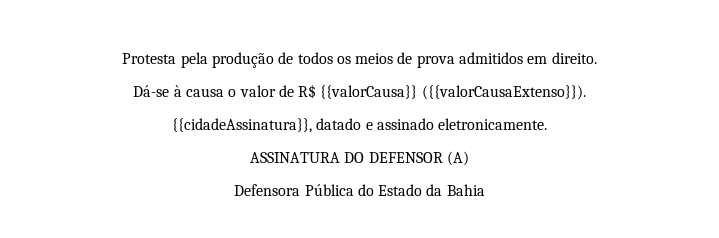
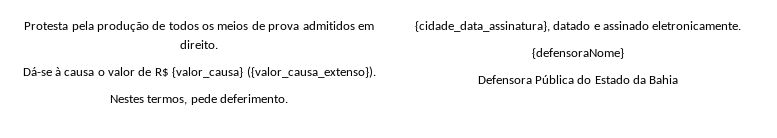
[320,85,586,100] [171,118,312,133] {{valorCausa}} ({{valorCausaExtenso}}). // {{cidadeAssinatura}}, -> [172,66,376,78] [109,94,289,105] [414,21,550,32] {valor_causa} ({valor_causa_extenso}). // Nestes termos, pede deferimento. // {cidade_data_assinatura},
[250,151,469,166] ASSINATURA DO DEFENSOR (A) -> [532,48,624,59] {defensoraNome}

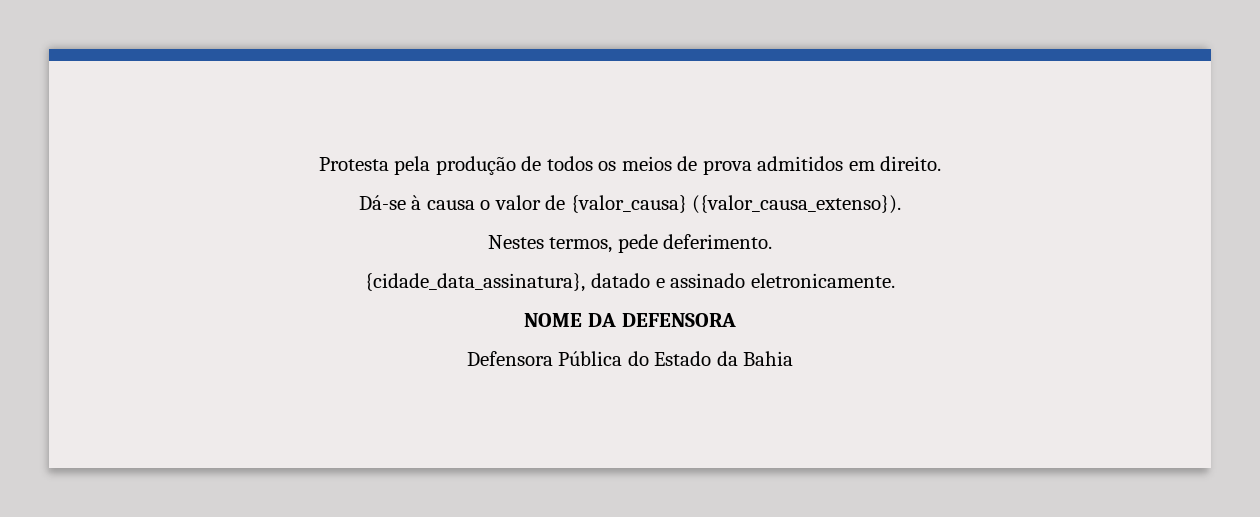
[154,68,169,77] R$ -> (566, 202) none
[532,48,624,59] {defensoraNome} -> [524,313,736,327] NOME DA DEFENSORA

